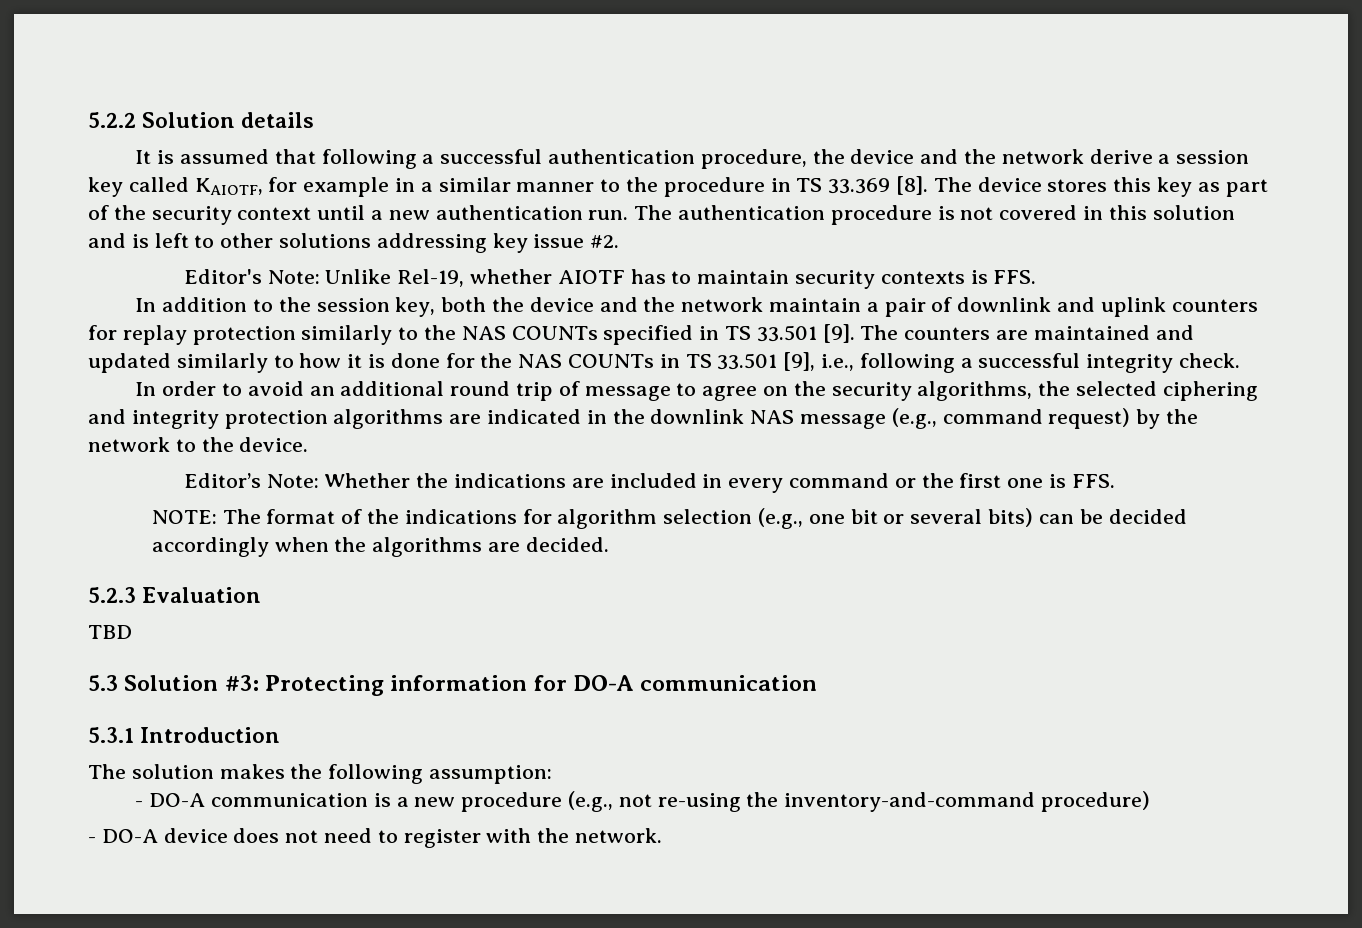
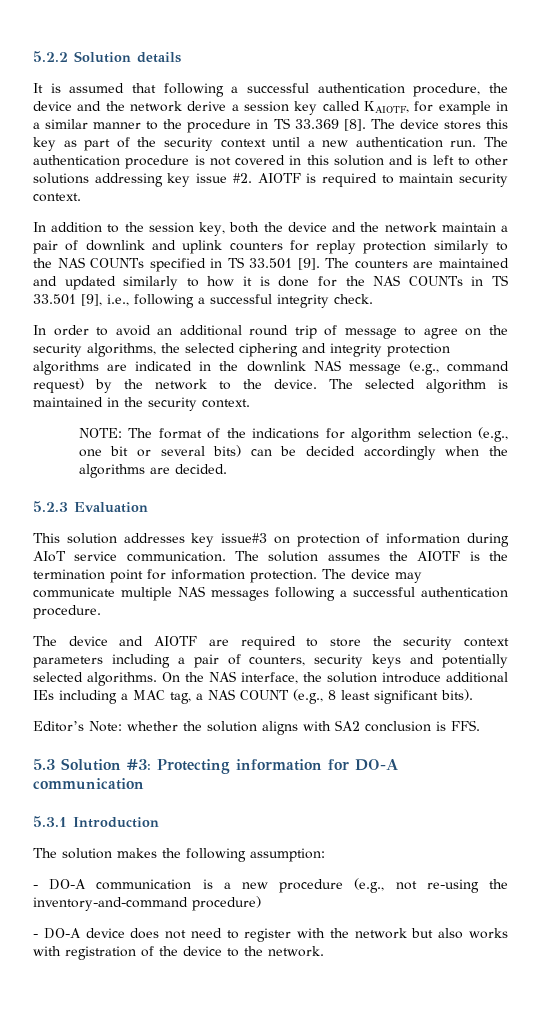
[183,269,1037,289] // Editor's Note: Unlike Rel-19, whether AIOTF has to maintain security contexts is FFS. -> [257,173,508,187] [33,193,81,202] AIOTF is required to maintain security context.
[183,473,1115,493] // Editor’s Note: Whether the indications are included in every command or the first one is FFS. -> [329,379,508,393] [33,397,250,411] The selected algorithm is maintained in the security context.
[88,625,132,639] TBD -> [33,533,509,547] [33,551,508,562] [33,569,422,583] [33,586,508,601] [33,605,101,619] [33,636,509,650] [33,654,509,668] [33,671,508,686] [33,689,473,704] [33,720,480,735] This solution addresses key issue#3 on protection of information during AIoT service communication. The solution assumes the AIOTF is the termination point for information protection. The device may communicate multiple NAS messages following a successful authentication procedure. // The device and AIOTF are required to store the security context parameters including a pair of counters, security keys and potentially selected algorithms. On the NAS interface, the solution introduce additional IEs including a MAC tag, a NAS COUNT (e.g., 8 least significant bits). // Editor’s Note: whether the solution aligns with SA2 conclusion is FFS.
(570, 835) none -> [354,928,509,939] [33,946,263,960] network but also works with registration of the device to the

